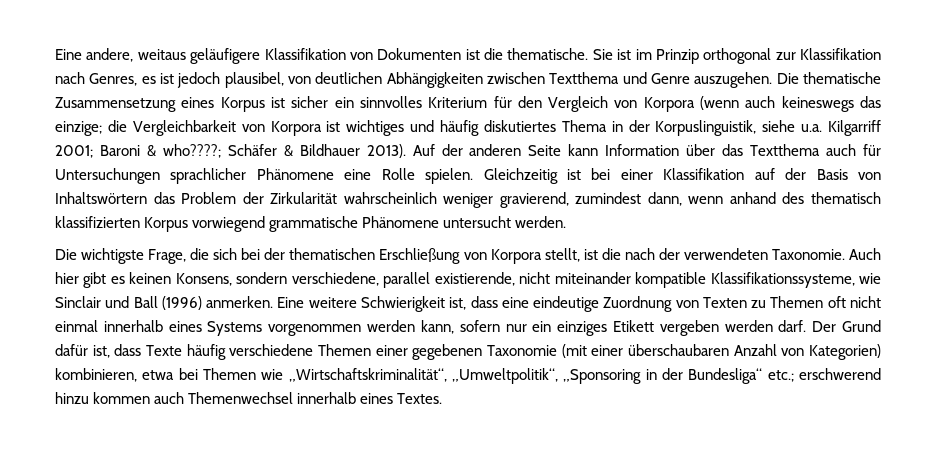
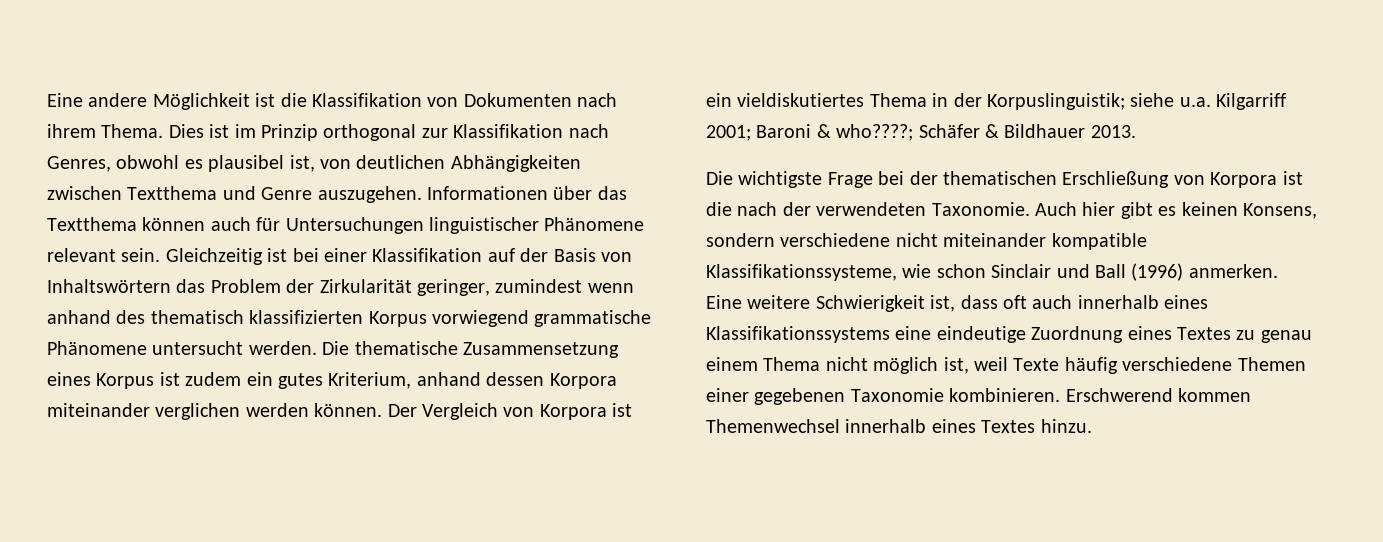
[55,48,613,64] Eine andere, weitaus geläufigere Klassifikation von Dokumenten ist die thematische. Sie -> [47,93,618,110] [47,124,204,138] Eine andere Möglichkeit ist die Klassifikation von Dokumenten nach ihrem Thema. Dies
[141,72,284,88] es ist jedoch plausibel, -> [116,155,315,172] obwohl es plausibel ist,
[776,72,882,84] [55,96,881,112] [55,120,881,136] [55,144,680,158] Die thematische Zusammensetzung eines Korpus ist sicher ein sinnvolles Kriterium für den Vergleich von Korpora (wenn auch keineswegs das einzige; die Vergleichbarkeit von Korpora ist wichtiges und häufig diskutiertes Thema in der Korpuslinguistik, siehe u.a. Kilgarriff 2001; Baroni & who????; Schäfer & Bildhauer 2013). Auf der anderen Seite kann Information -> [427,186,548,200] Informationen
(821, 150) none -> [142,217,206,231] können
[170,168,474,184] sprachlicher Phänomene eine Rolle spielen. -> [429,217,645,234] [47,248,161,262] linguistischer Phänomene relevant sein.
[343,192,682,208] wahrscheinlich weniger gravierend, zumindest dann, -> [417,279,583,296] geringer, zumindest
(567, 222) none -> [322,341,619,358] [47,372,617,389] [47,403,633,420] [706,93,1287,110] [706,124,1136,141] Die thematische Zusammensetzung eines Korpus ist zudem ein gutes Kriterium, anhand dessen Korpora miteinander verglichen werden können. Der Vergleich von Korpora ist ein vieldiskutiertes Thema in der Korpuslinguistik; siehe u.a. Kilgarriff 2001; Baroni & who????; Schäfer & Bildhauer 2013.
[148,248,238,264] Frage, die sich -> [827,172,873,188] Frage
[544,248,580,262] stellt, -> (1278, 180) none
[291,272,515,288] verschiedene, parallel existierende, -> [780,233,891,247] verschiedene
(881, 278) none -> [936,264,986,278] schon
[501,296,882,312] [55,320,881,336] [55,344,142,358] eine eindeutige Zuordnung von Texten zu Themen oft nicht einmal innerhalb eines Systems vorgenommen werden kann, sofern nur ein einziges Etikett vergeben werden darf. Der Grund dafür ist, dass -> [1003,295,1209,309] [706,326,1312,343] [706,357,1008,374] oft auch innerhalb eines Klassifikationssystems eine eindeutige Zuordnung eines Textes zu genau einem Thema nicht möglich ist, weil
[561,344,881,360] [55,368,882,384] [55,392,185,404] (mit einer überschaubaren Anzahl von Kategorien) kombinieren, etwa bei Themen wie „Wirtschaftskriminalität“, „Umweltpolitik“, „Sponsoring in der Bundesliga“ etc.; erschwerend hinzu kommen auch -> [949,388,1251,402] kombinieren. Erschwerend kommen
[397,393,443,404] Textes. -> [981,419,1092,433] Textes hinzu.

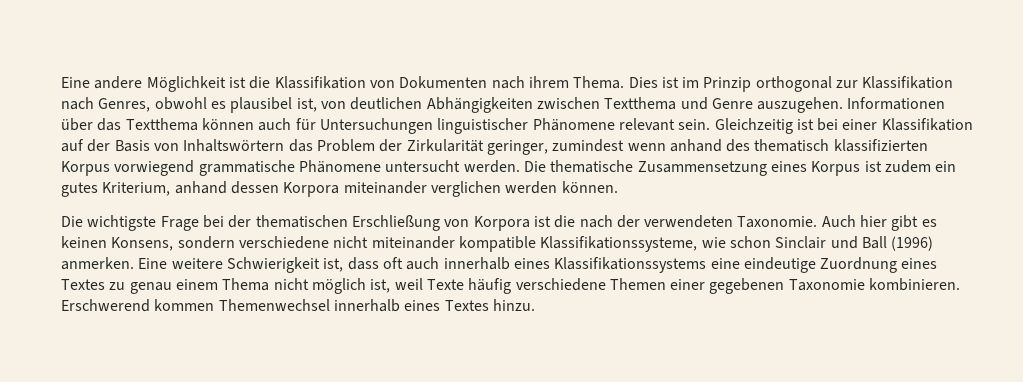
[387,403,633,420] [706,93,1287,110] [706,124,1136,141] Der Vergleich von Korpora ist ein vieldiskutiertes Thema in der Korpuslinguistik; siehe u.a. Kilgarriff 2001; Baroni & who????; Schäfer & Bildhauer 2013. -> (618, 187) none

